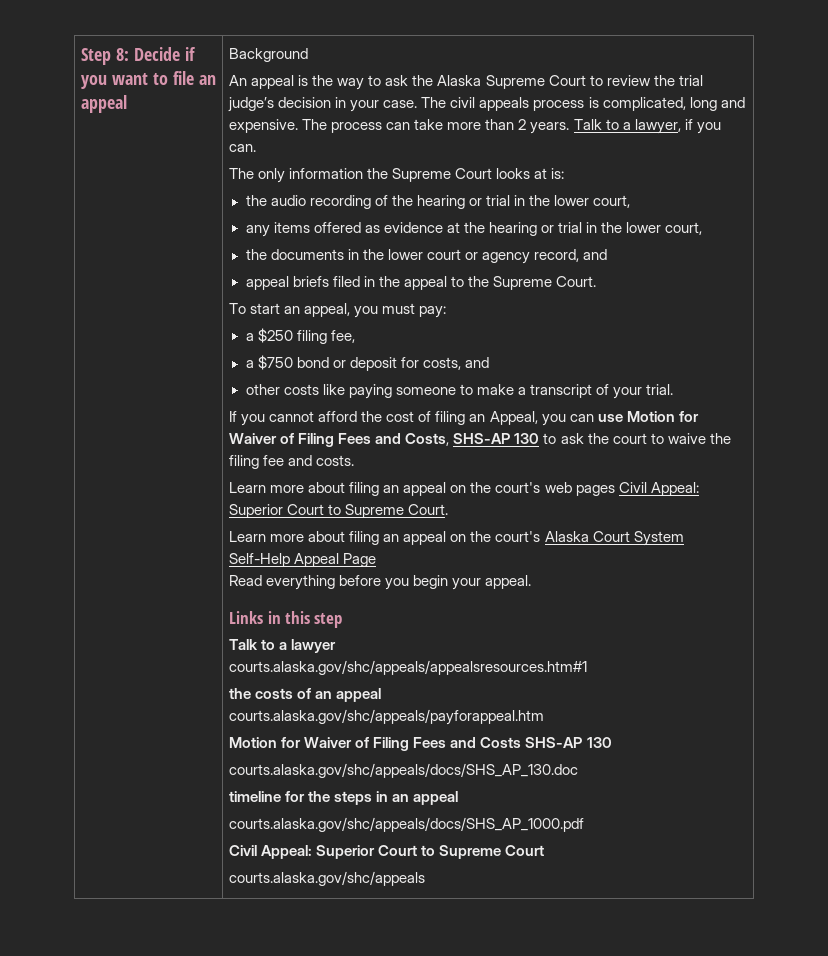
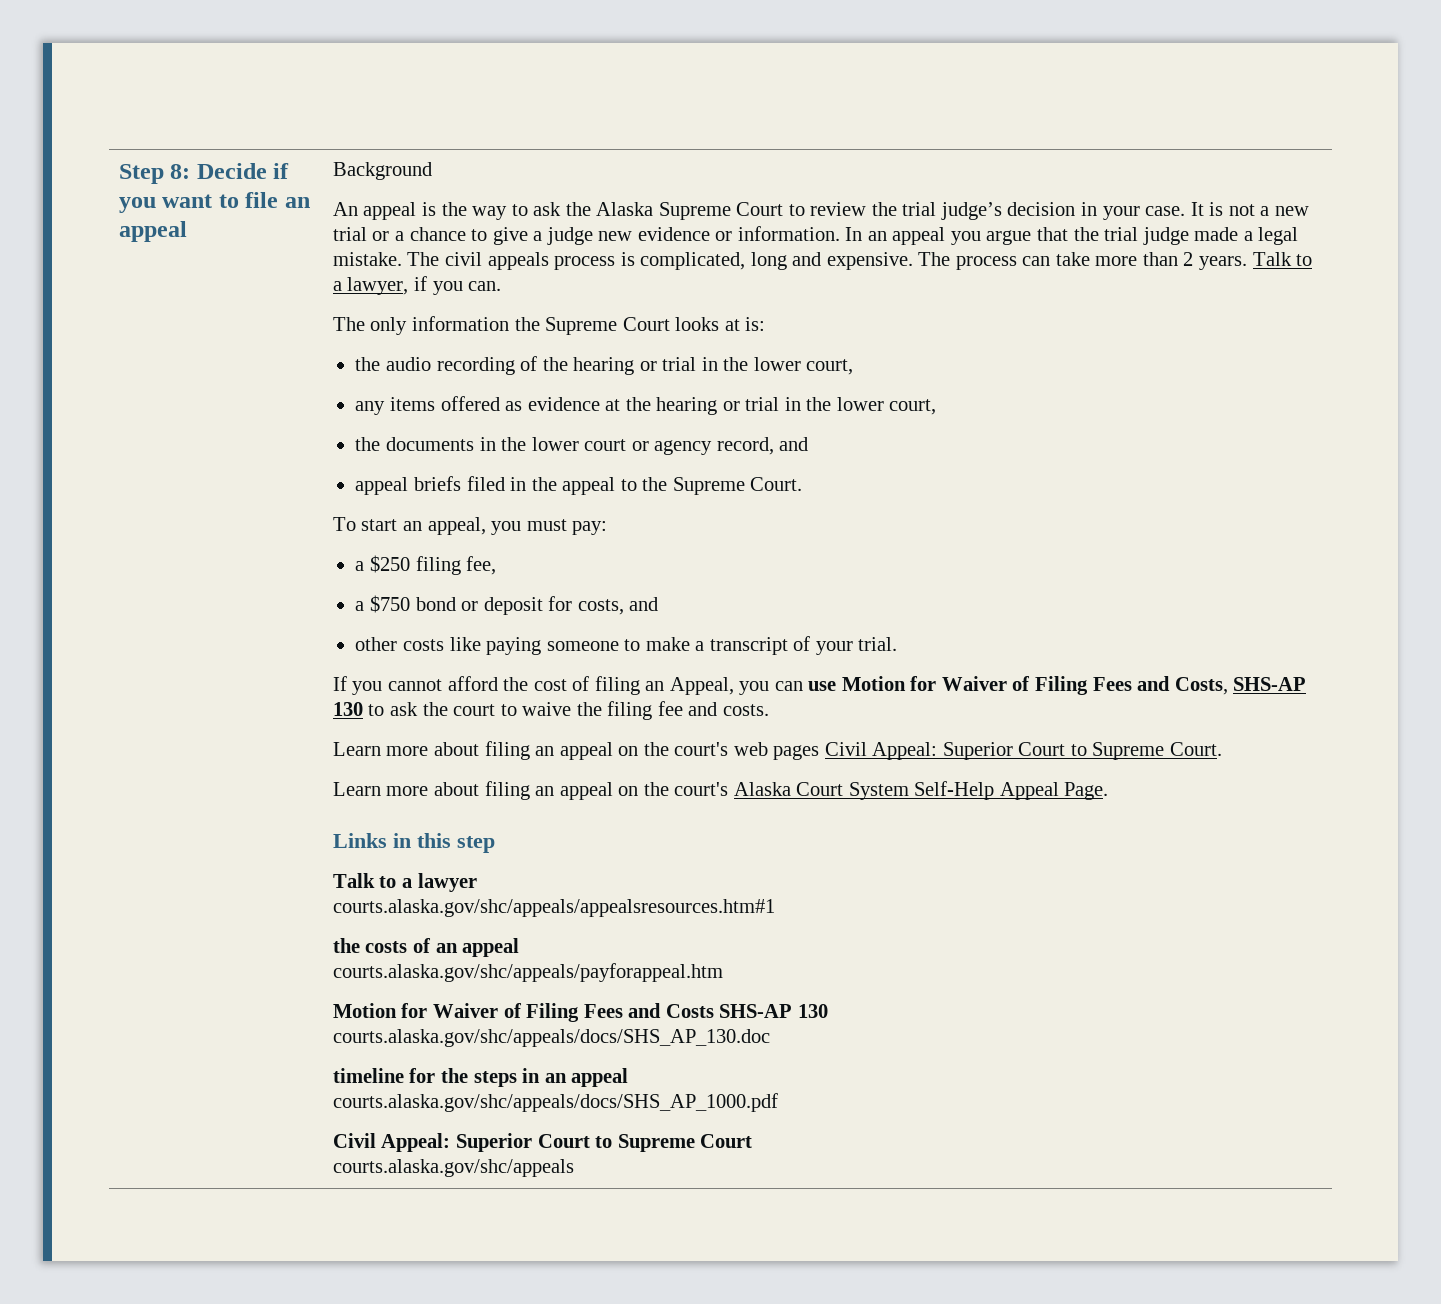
(418, 104) none -> [1190,202,1309,216] [332,226,1299,245] [332,252,402,266] It is not a new trial or a chance to give a judge new evidence or information. In an appeal you argue that the trial judge made a legal mistake.
[343,553,377,567] [229,575,532,590] Page // Read everything before you begin your appeal. -> [1064,782,1109,800] Page.

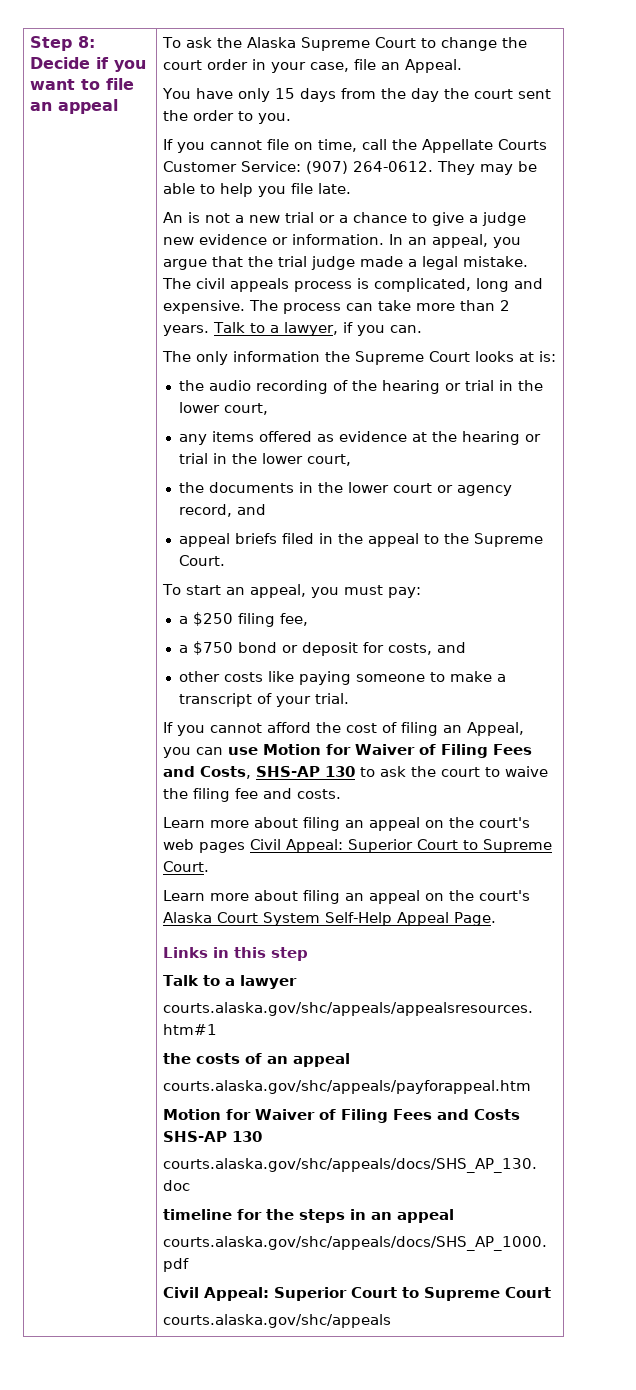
[332,162,432,180] [332,202,528,220] Background // An appeal is the way to -> [162,37,182,48] To
[810,202,1204,220] review the trial judge’s decision in your case. It -> [441,37,528,51] [163,59,463,73] [162,88,552,102] [163,110,292,124] [163,139,548,153] [163,161,538,175] [163,183,352,197] [163,212,184,223] change the court order in your case, file an Appeal. // You have only 15 days from the day the court sent the order to you. // If you cannot file on time, call the Appellate Courts Customer Service: (907) 264-0612. They may be able to help you file late. // An
[892,227,946,245] appeal -> [432,234,489,248] appeal,

